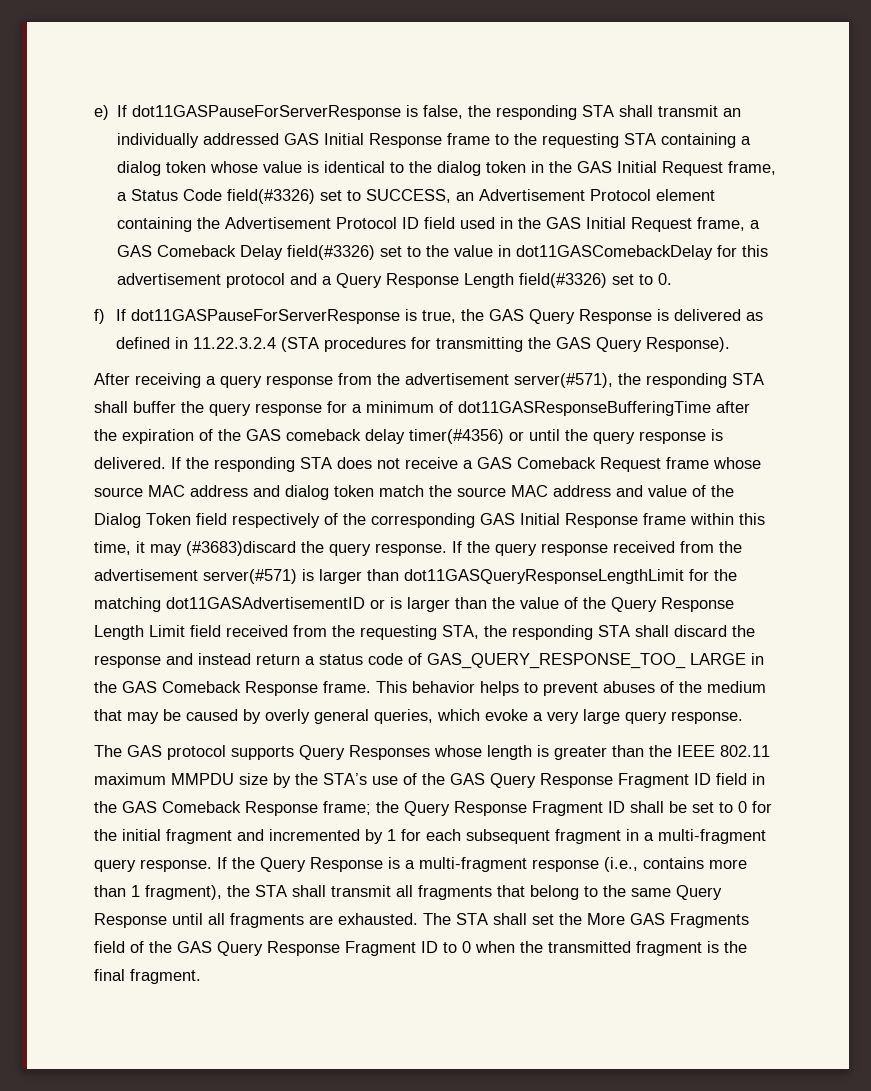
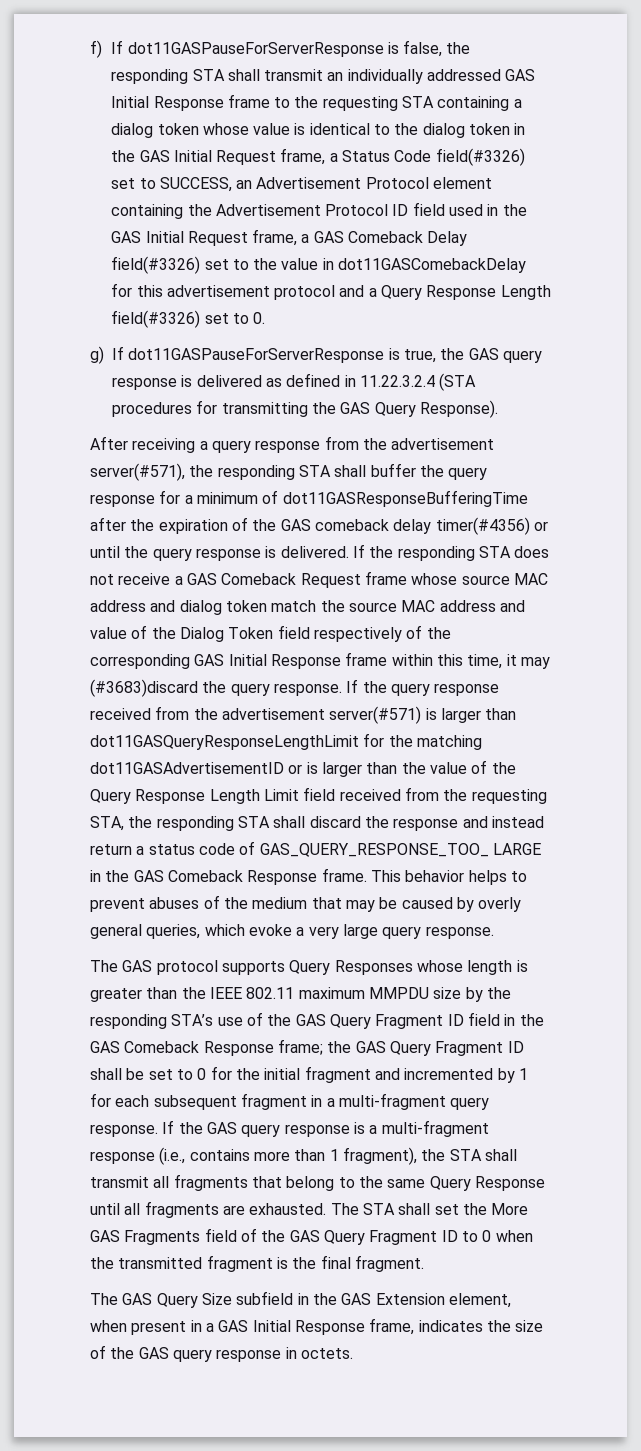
[94,105,109,120] e) -> [90,40,102,58] f)
[94,309,105,324] f) -> [90,346,104,364] g)
[528,309,652,324] Query Response -> [502,350,542,363] [112,377,177,390] query response
(318, 779) none -> [90,1014,167,1029] responding
[540,773,613,788] Response -> (371, 1021) none
[404,801,527,816] Query Response -> [355,1041,431,1056] GAS Query
[260,857,383,872] Query Response -> [206,1122,350,1137] GAS query response
[267,941,340,956] Response -> (365, 1237) none
(201, 976) none -> [90,1291,511,1308] [90,1318,544,1335] [90,1345,353,1362] // The GAS Query Size subfield in the GAS Extension element, when present in a GAS Initial Response frame, indicates the size of the GAS query response in octets.

